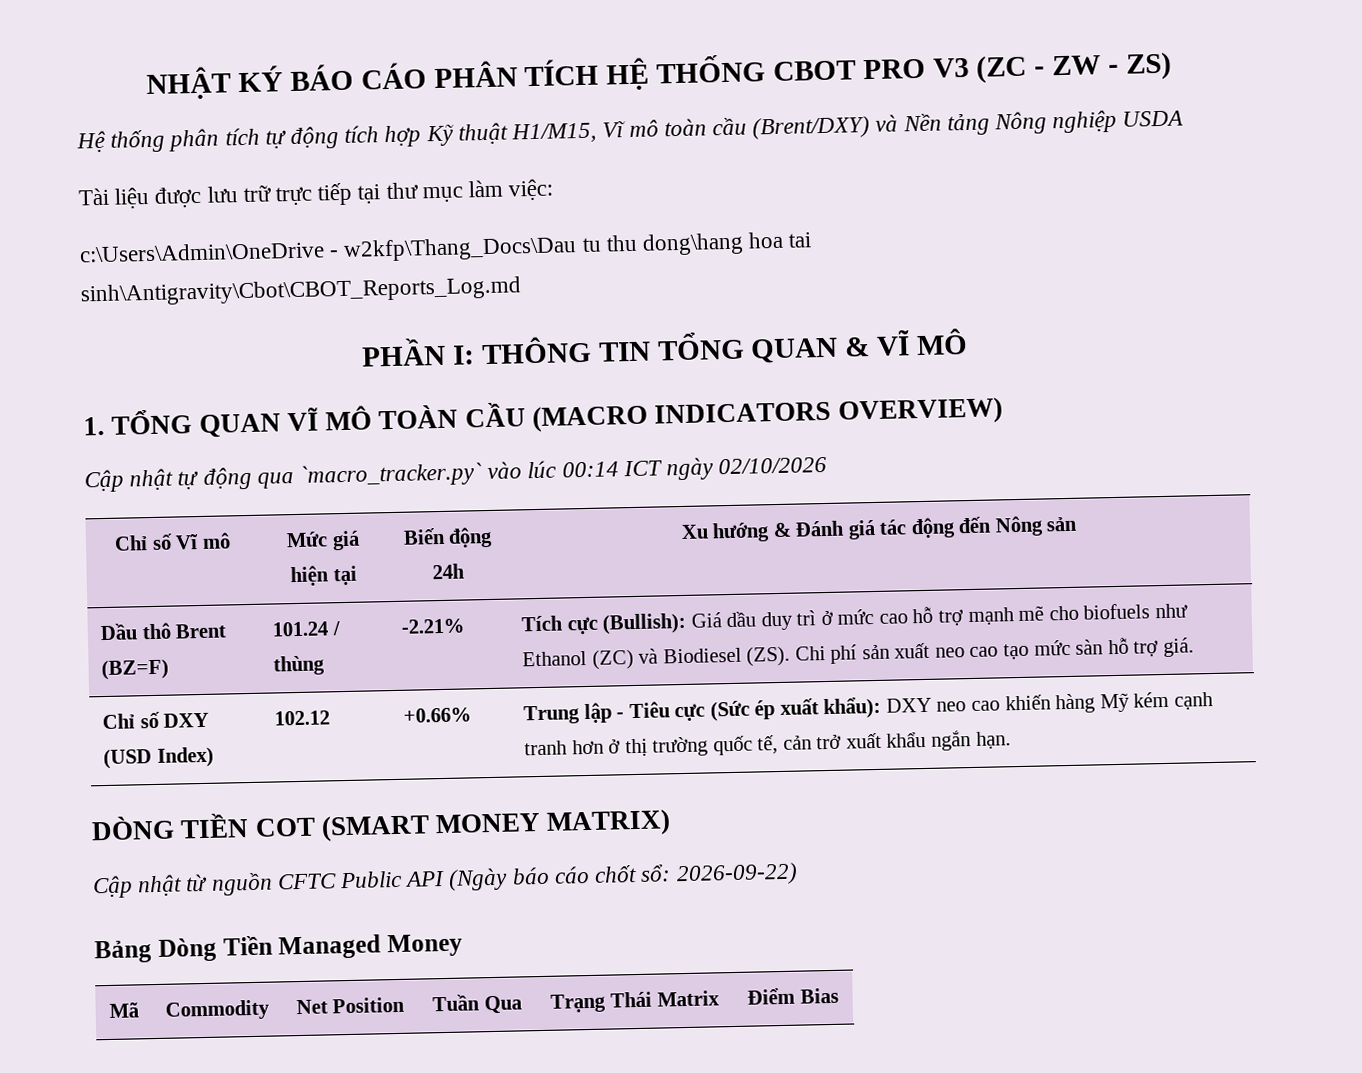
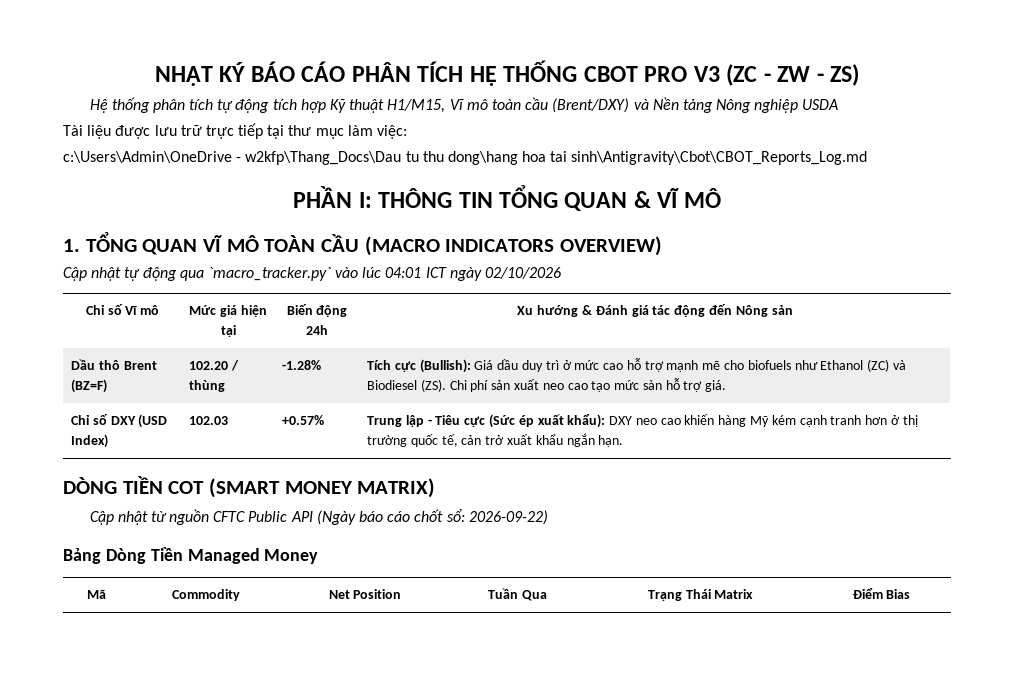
[561,461,619,478] 00:14 -> [385,267,422,278] 04:01
[272,621,329,637] 101.24 -> [189,361,229,370] 102.20
[401,618,466,634] -2.21% -> [282,360,322,370] -1.28%
[274,710,331,726] [403,707,473,723] 102.12 | +0.66% -> [189,416,229,425] [282,415,325,425] 102.03 | +0.57%

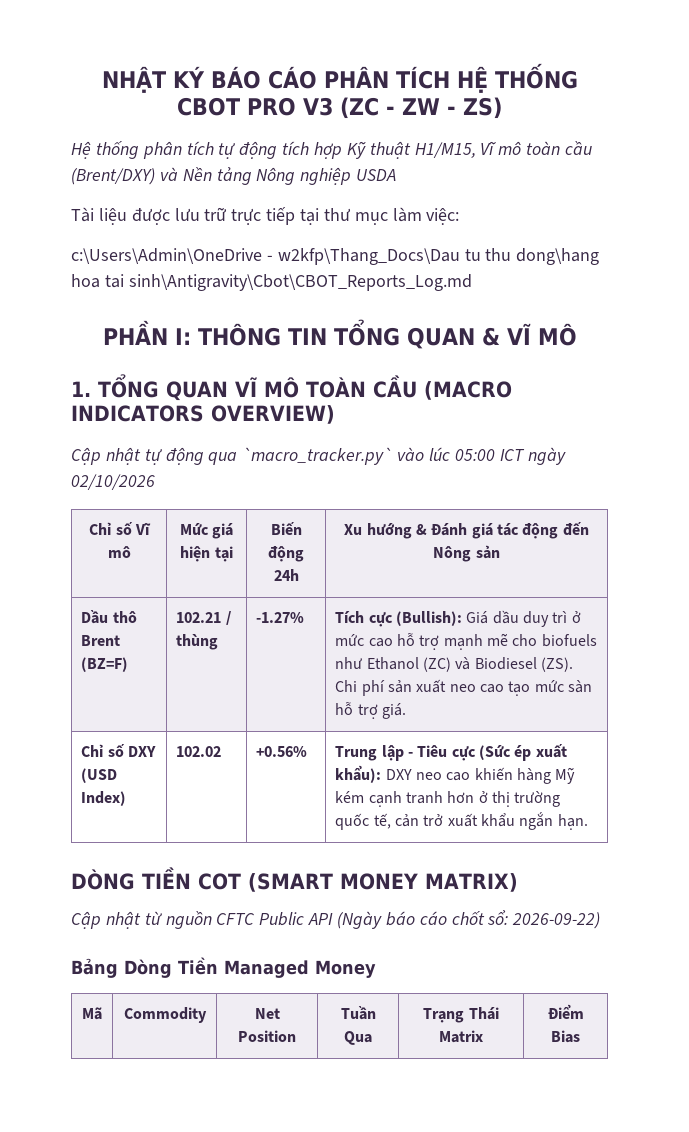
[385,267,422,278] 04:01 -> [454,449,495,461] 05:00
[189,361,229,370] 102.20 -> [176,612,222,623] 102.21
[282,360,322,370] -1.28% -> [256,612,305,623] -1.27%
[189,416,229,425] [282,415,325,425] 102.03 | +0.57% -> [176,746,222,757] [256,746,308,757] 102.02 | +0.56%

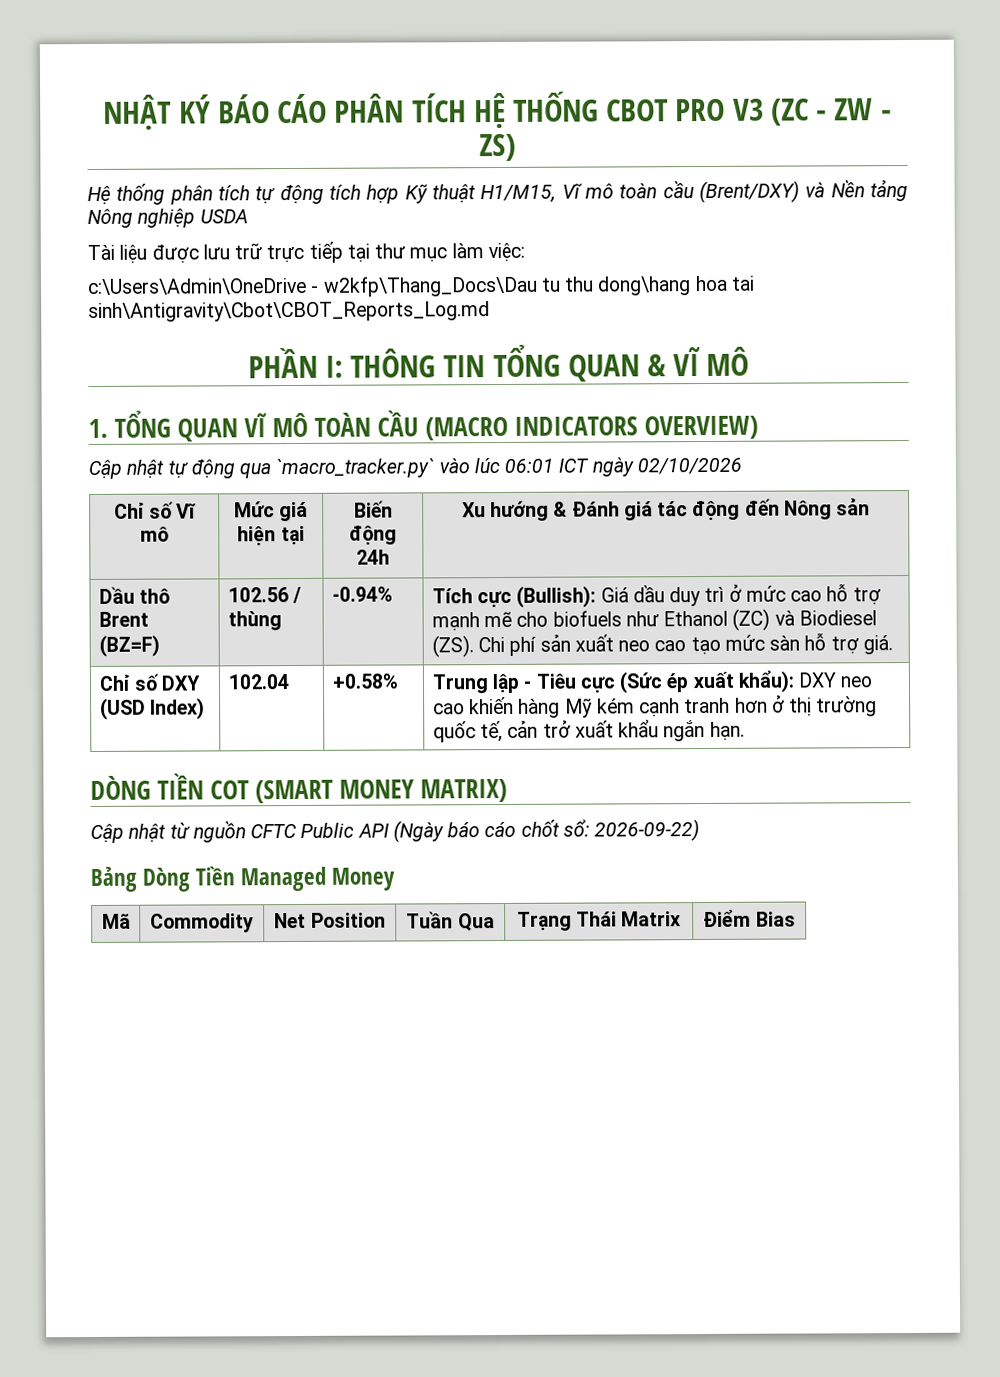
[454,449,495,461] 05:00 -> [504,458,555,473] 06:01
[176,612,222,623] 102.21 -> [227,587,289,603] 102.56
[256,612,305,623] -1.27% -> [331,586,393,602] -0.94%
[176,746,222,757] [256,746,308,757] 102.02 | +0.56% -> [227,674,290,690] [331,673,398,689] 102.04 | +0.58%

